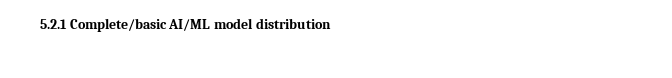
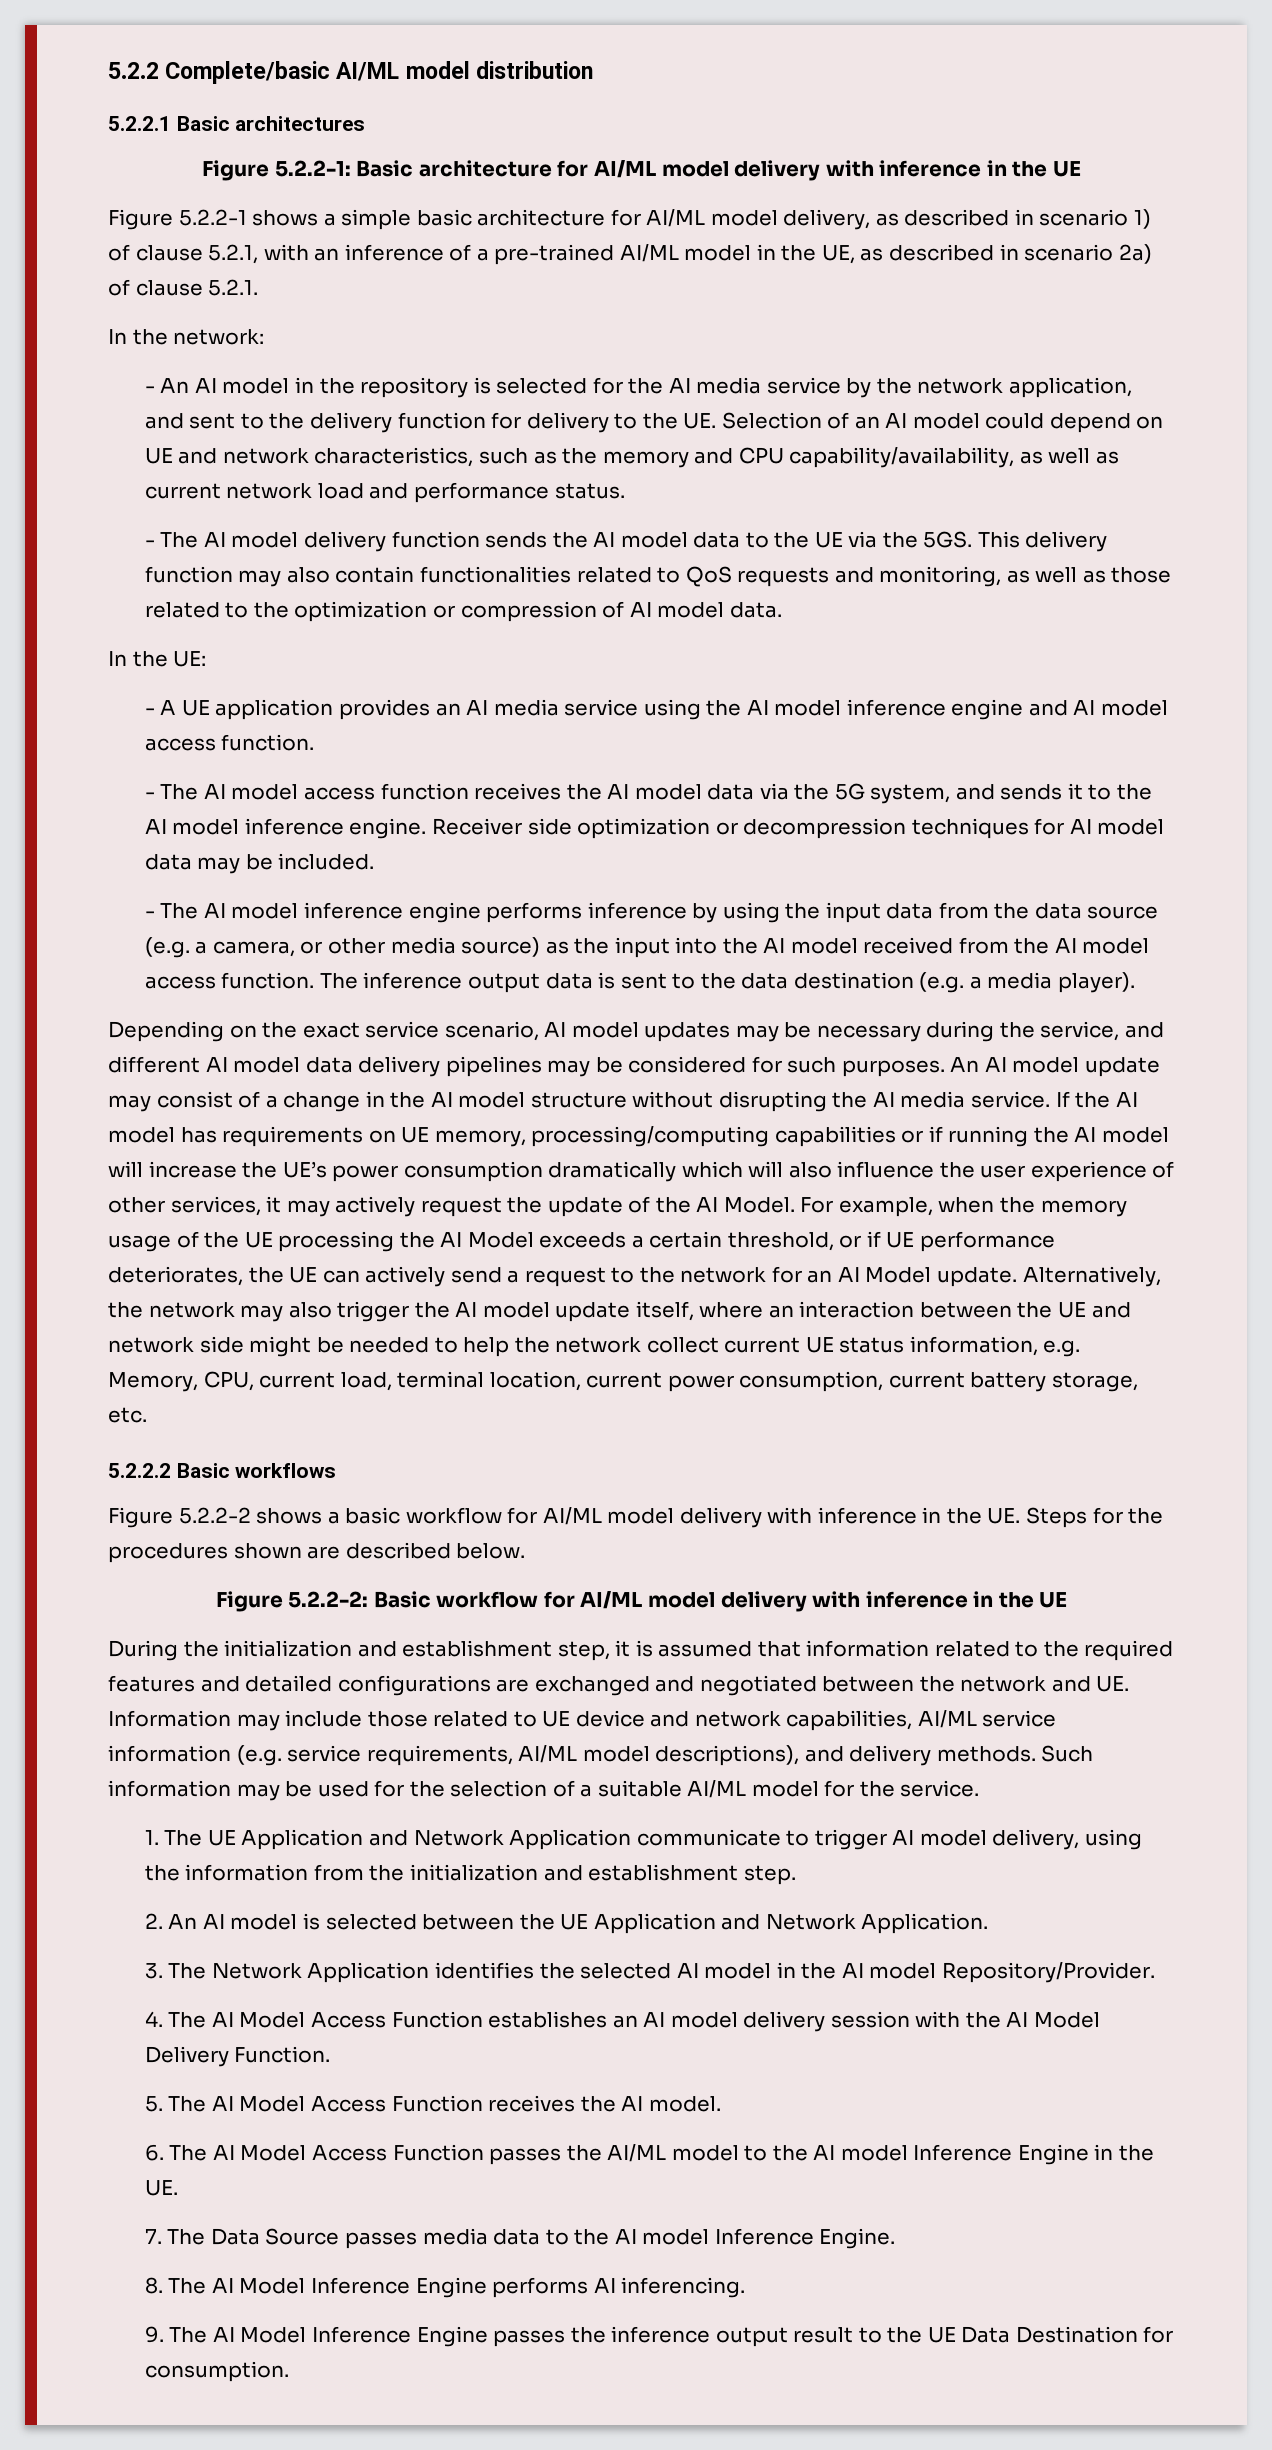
[40,19,67,29] 5.2.1 -> [108,62,159,79] 5.2.2
(331, 23) none -> [108,116,366,131] [202,160,1081,181] [108,209,1152,230] [108,244,1152,265] [108,279,259,296] [108,329,265,345] [144,377,1132,398] [144,412,1164,433] [144,447,1119,468] [144,482,625,503] [144,531,1108,552] [144,566,1172,587] [144,601,782,622] [108,651,207,667] [144,699,1168,720] [144,734,315,751] [144,783,1153,804] [144,818,1165,839] [144,853,375,874] [144,902,1159,923] [144,937,1150,958] [144,972,1135,993] [108,1021,1165,1042] [108,1056,1161,1077] [108,1091,1138,1112] [108,1126,1169,1147] [108,1161,1175,1182] [108,1196,1127,1217] [108,1231,1056,1252] [108,1266,1161,1287] [108,1301,1131,1322] [108,1336,1081,1357] [108,1371,1138,1392] [108,1407,147,1423] [108,1463,337,1478] [108,1507,1164,1528] [108,1542,526,1563] [215,1591,1068,1612] [108,1640,1174,1661] [108,1675,1130,1696] [108,1710,1057,1731] [108,1745,1094,1766] [108,1780,980,1801] [144,1829,1142,1850] [144,1864,796,1885] [144,1913,989,1934] [144,1962,1155,1983] [144,2011,1100,2032] [144,2046,331,2067] [144,2095,721,2112] [144,2144,1154,2165] [144,2180,178,2196] [144,2228,896,2249] [144,2277,746,2298] [144,2326,1174,2347] [144,2361,289,2382] // 5.2.2.1 Basic architectures // Figure 5.2.2-1: Basic architecture for AI/ML model delivery with inference in the UE // Figure 5.2.2-1 shows a simple basic architecture for AI/ML model delivery, as described in scenario 1) of clause 5.2.1, with an inference of a pre-trained AI/ML model in the UE, as described in scenario 2a) of clause 5.2.1. // In the network: // - An AI model in the repository is selected for the AI media service by the network application, and sent to the delivery function for delivery to the UE. Selection of an AI model could depend on UE and network characteristics, such as the memory and CPU capability/availability, as well as current network load and performance status. // - The AI model delivery function sends the AI model data to the UE via the 5GS. This delivery function may also contain functionalities related to QoS requests and monitoring, as well as those related to the optimization or compression of AI model data. // In the UE: // - A UE application provides an AI media service using the AI model inference engine and AI model access function. // - The AI model access function receives the AI model data via the 5G system, and sends it to the AI model inference engine. Receiver side optimization or decompression techniques for AI model data may be included. // - The AI model inference engine performs inference by using the input data from the data source (e.g. a camera, or other media source) as the input into the AI model received from the AI model access function. The inference output data is sent to the data destination (e.g. a media player). // Depending on the exact service scenario, AI model updates may be necessary during the service, and different AI model data delivery pipelines may be considered for such purposes. An AI model update may consist of a change in the AI model structure without disrupting the AI media service. If the AI model has requirements on UE memory, processing/computing capabilities or if running the AI model will increase the UE’s power consumption dramatically which will also influence the user experience of other services, it may actively request the update of the AI Model. For example, when the memory usage of the UE processing the AI Model exceeds a certain threshold, or if UE performance deteriorates, the UE can actively send a request to the network for an AI Model update. Alternatively, the network may also trigger the AI model update itself, where an interaction between the UE and network side might be needed to help the network collect current UE status information, e.g. Memory, CPU, current load, terminal location, current power consumption, current battery storage, etc. // 5.2.2.2 Basic workflows // Figure 5.2.2-2 shows a basic workflow for AI/ML model delivery with inference in the UE. Steps for the procedures shown are described below. // Figure 5.2.2-2: Basic workflow for AI/ML model delivery with inference in the UE // During the initialization and establishment step, it is assumed that information related to the required features and detailed configurations are exchanged and negotiated between the network and UE. Information may include those related to UE device and network capabilities, AI/ML service information (e.g. service requirements, AI/ML model descriptions), and delivery methods. Such information may be used for the selection of a suitable AI/ML model for the service. // 1. The UE Application and Network Application communicate to trigger AI model delivery, using the information from the initialization and establishment step. // 2. An AI model is selected between the UE Application and Network Application. // 3. The Network Application identifies the selected AI model in the AI model Repository/Provider. // 4. The AI Model Access Function establishes an AI model delivery session with the AI Model Delivery Function. // 5. The AI Model Access Function receives the AI model. // 6. The AI Model Access Function passes the AI/ML model to the AI model Inference Engine in the UE. // 7. The Data Source passes media data to the AI model Inference Engine. // 8. The AI Model Inference Engine performs AI inferencing. // 9. The AI Model Inference Engine passes the inference output result to the UE Data Destination for consumption.

